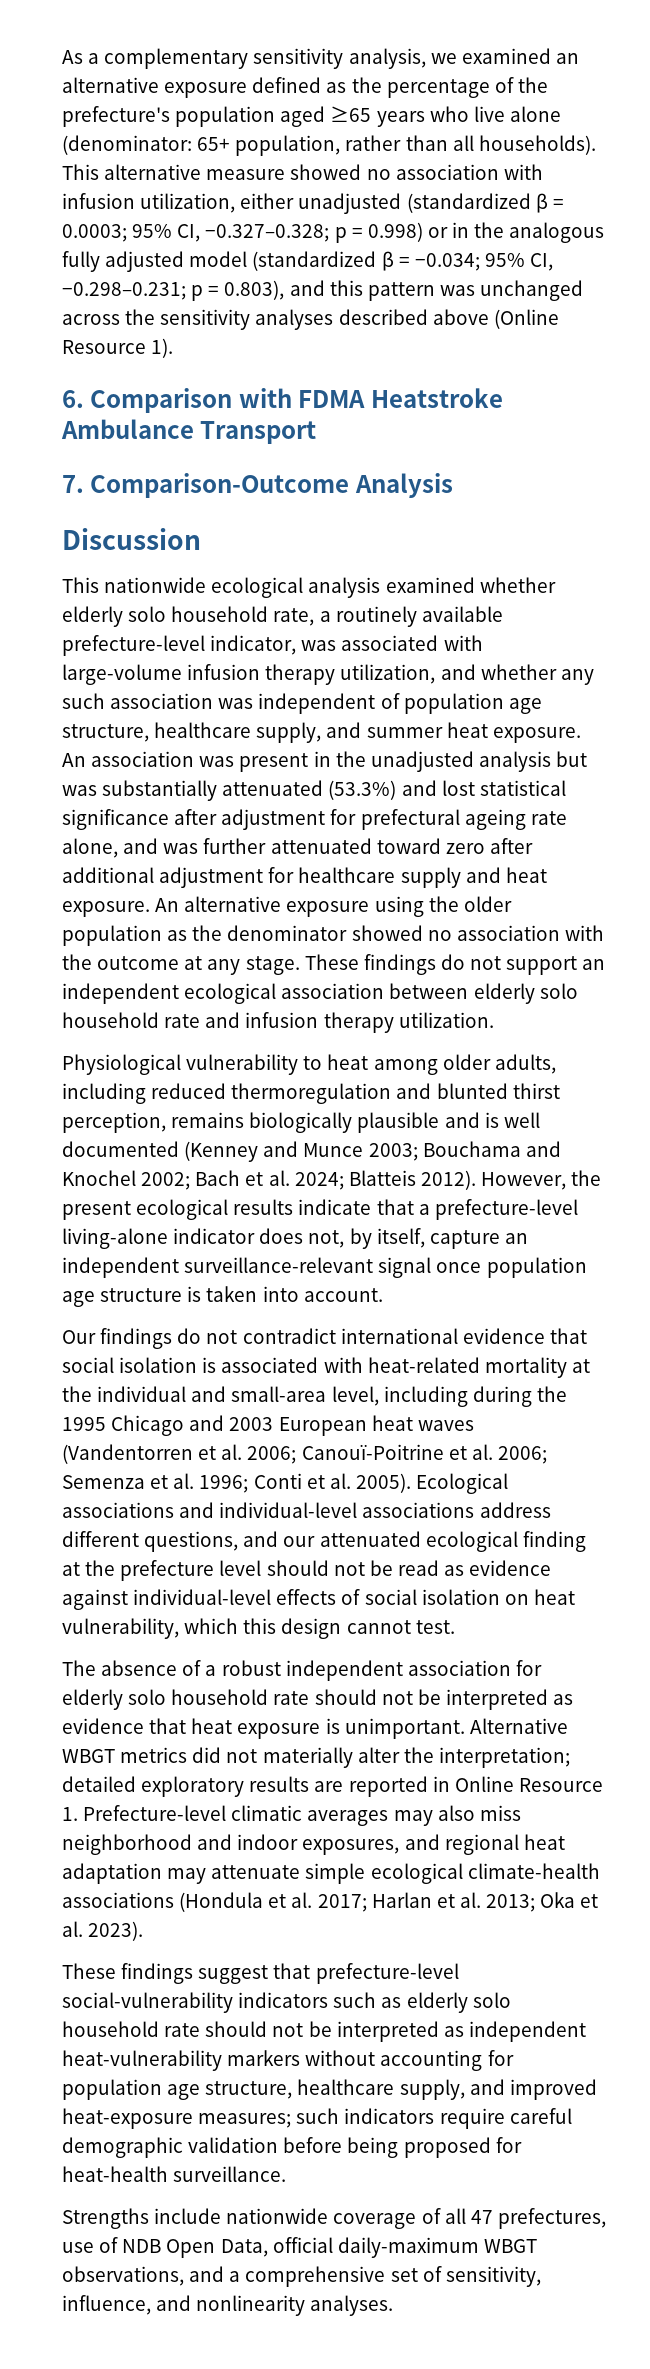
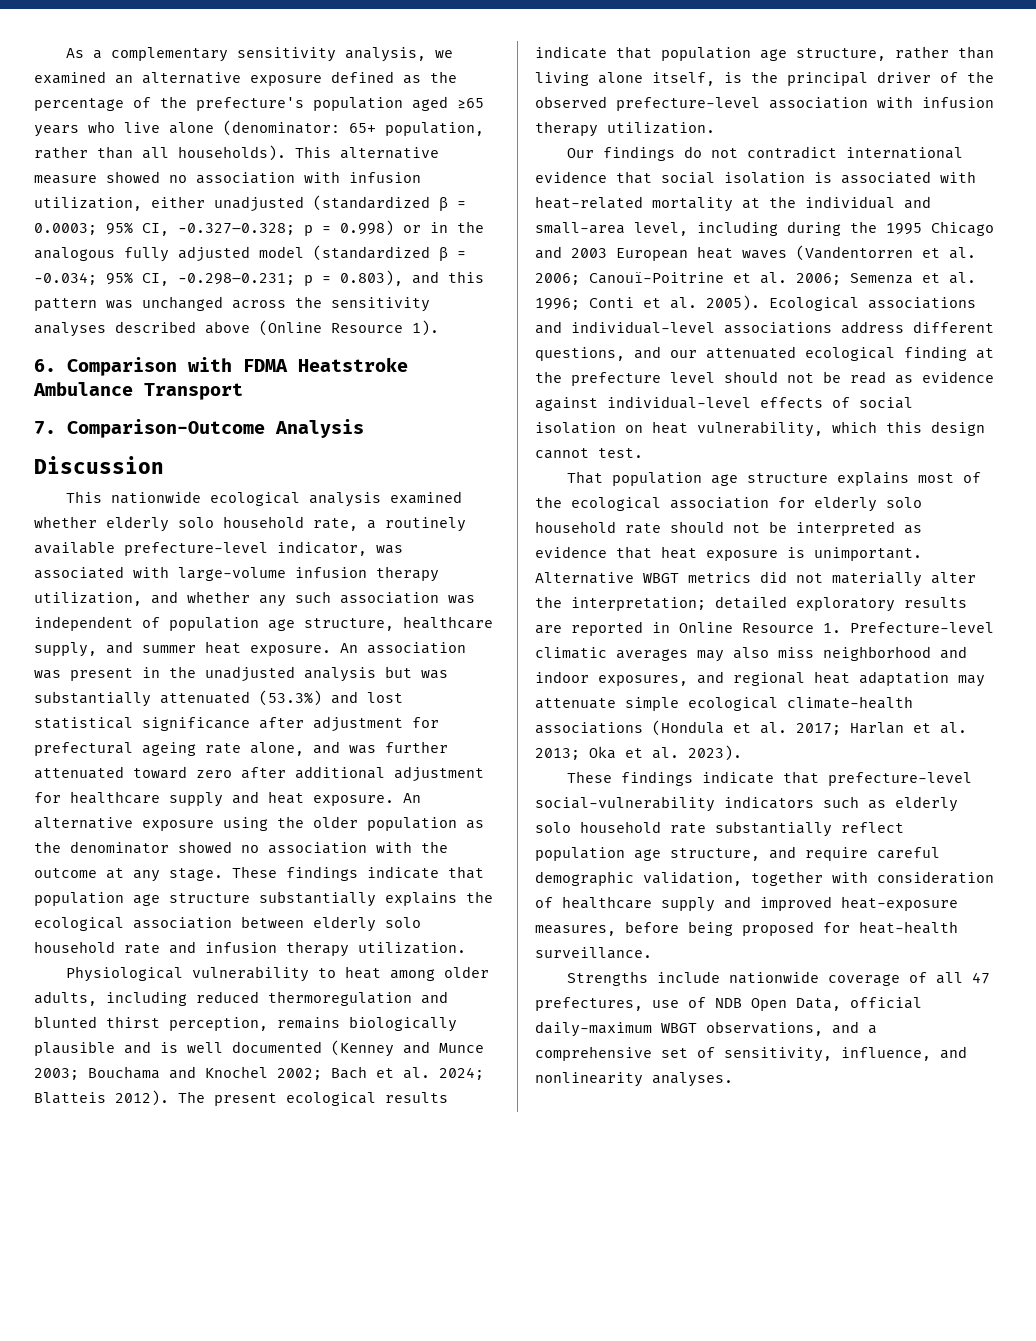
[440,954,606,975] [62,983,179,1004] do not support an independent -> [367,866,484,879] [34,891,493,907] indicate that population age structure substantially explains the
[481,1170,602,1190] However, the -> [178,1091,205,1103] The
[418,1199,578,1220] [62,1228,528,1249] [62,1257,587,1278] [62,1286,383,1307] a prefecture-level living-alone indicator does not, by itself, capture an independent surveillance-relevant signal once population age structure is taken into account. -> [661,46,994,61] [535,71,994,86] [535,96,994,111] [535,121,715,137] population age structure, rather than living alone itself, is the principal driver of the observed prefecture-level association with infusion therapy utilization.
[62,1660,403,1681] The absence of a robust independent -> [566,471,981,486] [535,496,661,511] That population age structure explains most of the ecological
[198,1965,269,1984] suggest -> [701,771,774,784] indicate
[205,2021,586,2042] [62,2050,514,2071] [62,2079,597,2100] [62,2108,572,2129] [62,2137,279,2158] should not be interpreted as independent heat-vulnerability markers without accounting for population age structure, healthcare supply, and improved heat-exposure measures; such indicators require careful demographic validation -> [715,821,904,837] [535,846,940,861] [535,871,994,886] [535,896,958,912] [535,925,616,936] substantially reflect population age structure, and require careful demographic validation, together with consideration of healthcare supply and improved heat-exposure measures,

